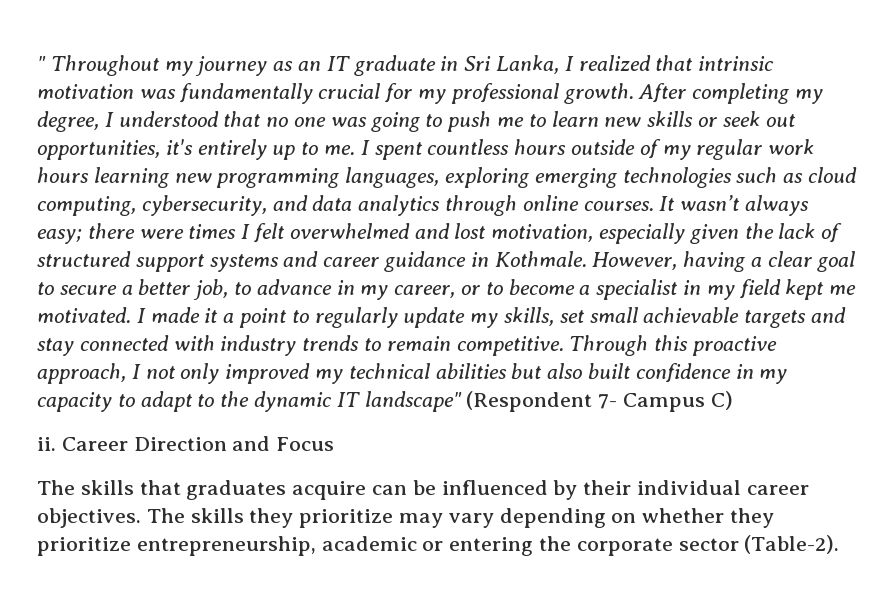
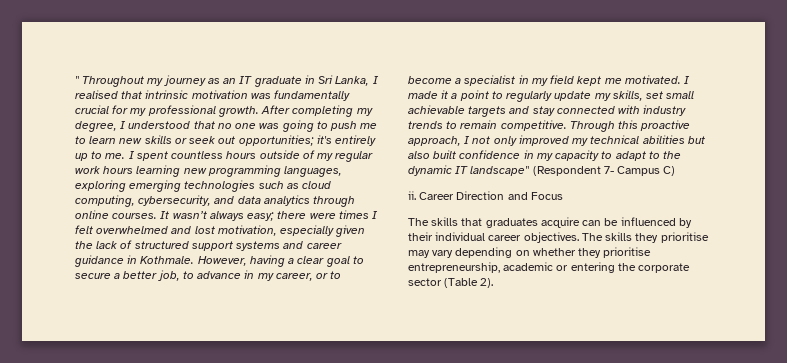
[578,55,651,71] realized -> [75,90,118,99] realised
[37,140,160,160] opportunities, -> [238,135,314,146] opportunities;
[299,509,394,528] prioritize -> [660,232,709,243] prioritise
[37,537,131,556] prioritize -> [603,247,652,258] prioritise
[744,535,840,554] (Table-2). -> [444,278,494,288] (Table 2).

